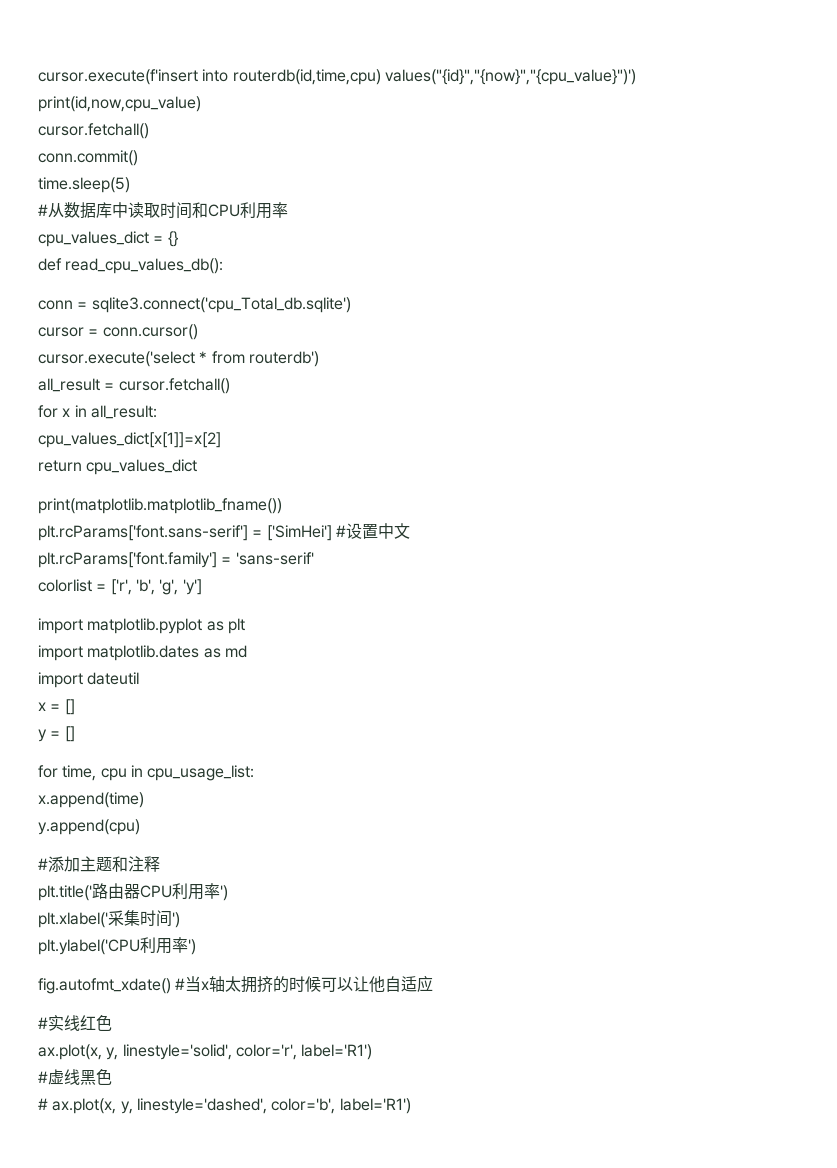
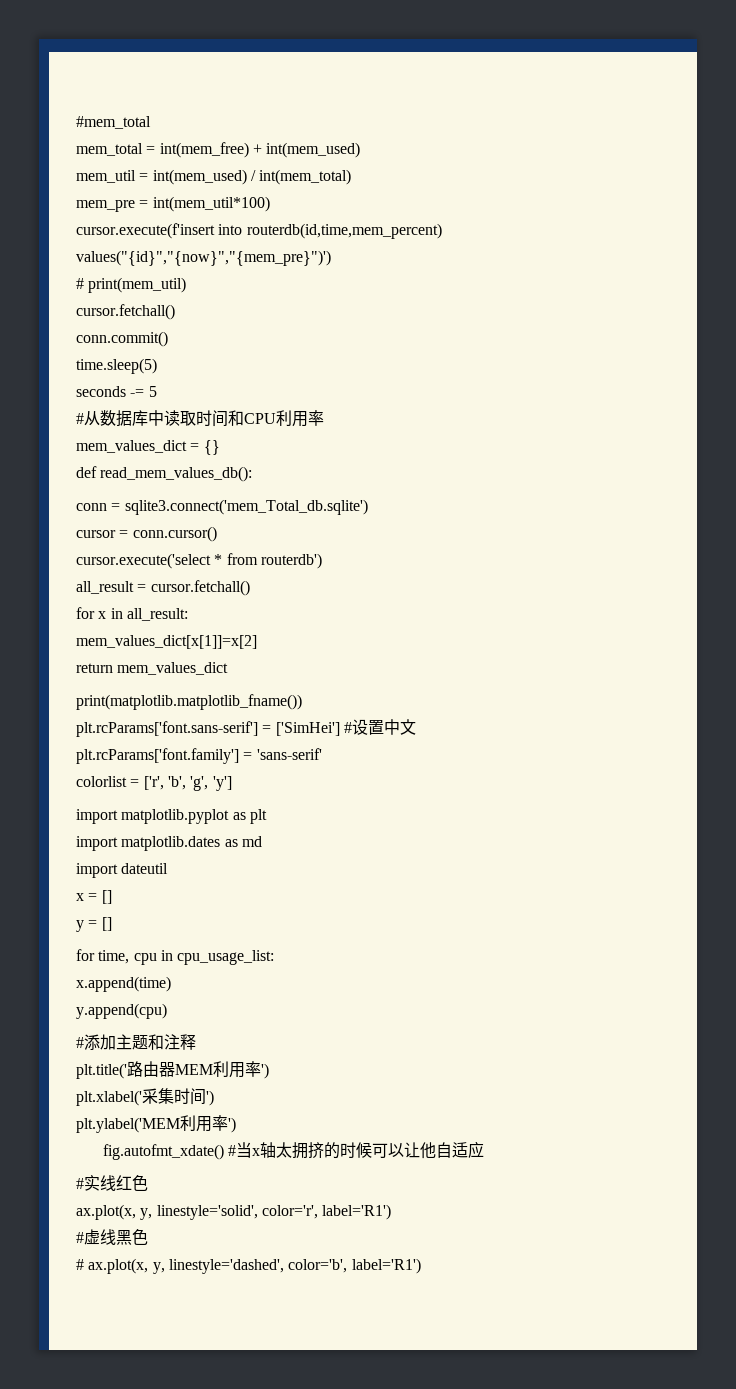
[38,69,636,85] [38,96,201,112] cursor.execute(f'insert into routerdb(id,time,cpu) values("{id}","{now}","{cpu_value}")') // print(id,now,cpu_value) -> [76,116,151,129] [76,142,361,158] [76,169,352,185] [76,196,270,212] [76,223,442,239] [76,250,331,266] [76,277,187,293] #mem_total // mem_total = int(mem_free) + int(mem_used) // mem_util = int(mem_used) / int(mem_total) // mem_pre = int(mem_util*100) // cursor.execute(f'insert into routerdb(id,time,mem_percent) values("{id}","{now}","{mem_pre}")') // # print(mem_util)
(130, 185) none -> [76,386,157,397] // seconds -= 5
[38,231,149,247] cpu_values_dict -> [76,440,187,453] mem_values_dict
[65,258,224,274] read_cpu_values_db(): -> [100,466,253,482] read_mem_values_db():
[91,297,351,313] sqlite3.connect('cpu_Total_db.sqlite') -> [124,499,368,515] sqlite3.connect('mem_Total_db.sqlite')
[38,432,221,448] cpu_values_dict[x[1]]=x[2] -> [76,635,257,649] mem_values_dict[x[1]]=x[2]
[86,459,198,475] cpu_values_dict -> [117,662,229,675] mem_values_dict
[140,885,172,898] CPU -> [175,1064,213,1075] MEM
[38,939,140,955] plt.ylabel('CPU -> [76,1117,180,1133] plt.ylabel('MEM

